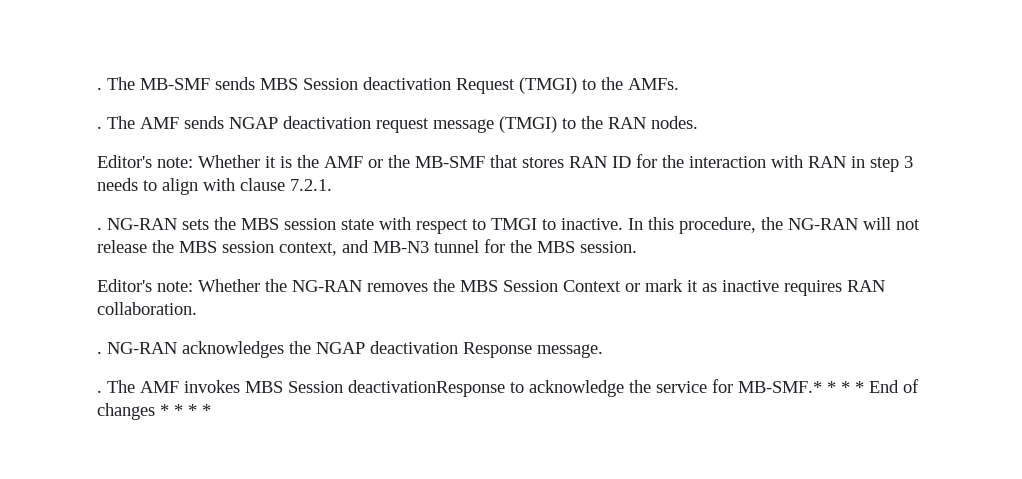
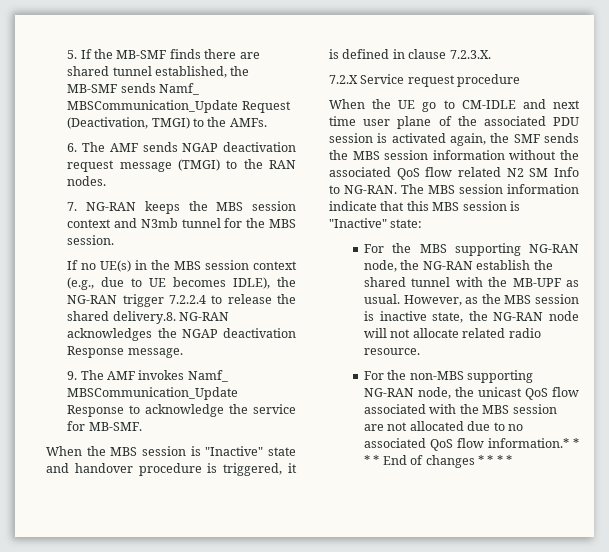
[97,77,578,94] . The MB-SMF sends MBS Session deactivation Request (TMGI) -> [67,49,260,59] [67,66,250,78] [67,83,200,95] [67,100,291,113] [67,117,190,129] 5. If the MB-SMF finds there are shared tunnel established, the MB-SMF sends Namf_ MBSCommunication_Update Request (Deactivation, TMGI)
[97,126,103,129] . -> [67,143,78,152] 6.
[97,154,914,172] [97,178,333,195] [97,217,921,234] [97,240,430,256] Editor's note: Whether it is the AMF or the MB-SMF that stores RAN ID for the interaction with RAN in step 3 needs to align with clause 7.2.1. // . NG-RAN sets the MBS session state with respect to TMGI to inactive. In this procedure, the NG-RAN will not release the MBS session context, and MB-N3 -> [67,201,296,214] [67,218,178,228] 7. NG-RAN keeps the MBS session context and N3mb
[97,279,886,296] [97,302,198,315] [97,351,103,354] Editor's note: Whether the NG-RAN removes the MBS Session Context or mark it as inactive requires RAN collaboration. // . -> [67,260,297,272] [67,277,296,290] [67,294,296,307] [67,311,176,324] If no UE(s) in the MBS session context (e.g., due to UE becomes IDLE), the NG-RAN trigger 7.2.2.4 to release the shared delivery.8.
[97,390,103,393] . -> [67,371,78,380] 9.
[245,380,506,397] MBS Session deactivationResponse -> [187,370,228,382] [67,387,239,400] [67,405,125,417] Namf_ MBSCommunication_Update Response
[738,381,823,393] MB-SMF.* -> [88,422,142,431] [46,446,296,456] [46,463,297,476] [329,49,491,59] [329,74,521,87] [329,99,580,112] [329,116,579,129] [329,133,579,146] [329,150,579,160] [329,167,579,180] [329,184,579,194] [329,201,520,211] [329,218,423,228] [364,243,579,256] [364,260,553,272] [364,277,579,287] [364,294,579,306] [364,311,579,323] [364,328,541,338] [364,348,421,355] [364,370,534,383] [364,387,579,400] [364,404,557,414] [364,421,523,431] [364,438,570,451] MB-SMF. // When the MBS session is "Inactive" state and handover procedure is triggered, it is defined in clause 7.2.3.X. // 7.2.X Service request procedure // When the UE go to CM-IDLE and next time user plane of the associated PDU session is activated again, the SMF sends the MBS session information without the associated QoS flow related N2 SM Info to NG-RAN. The MBS session information indicate that this MBS session is "Inactive" state: // For the MBS supporting NG-RAN node, the NG-RAN establish the shared tunnel with the MB-UPF as usual. However, as the MBS session is inactive state, the NG-RAN node will not allocate related radio resource. // For the non-MBS supporting NG-RAN node, the unicast QoS flow associated with the MBS session are not allocated due to no associated QoS flow information.*

